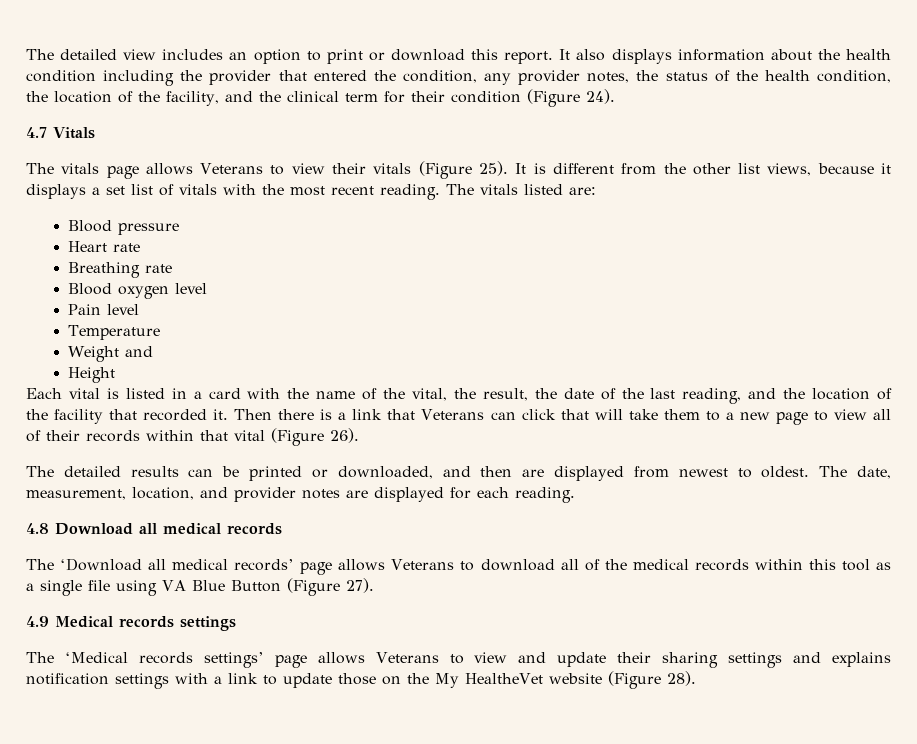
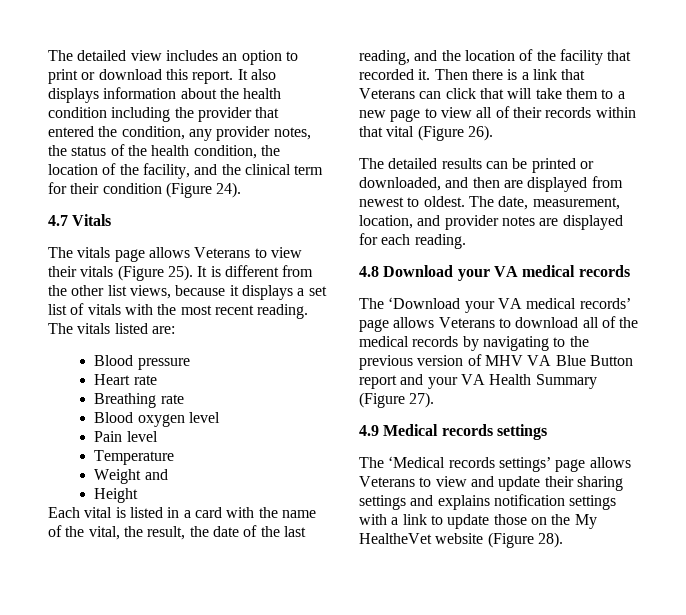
[139,523,157,534] all -> [457,266,518,281] your VA
[148,559,167,570] all -> [464,298,522,313] your VA
[754,559,891,571] [26,580,281,596] within this tool as a single file using VA Blue Button -> [462,336,589,351] [359,354,633,370] [359,374,597,389] by navigating to the previous version of MHV VA Blue Button report and your VA Health Summary

